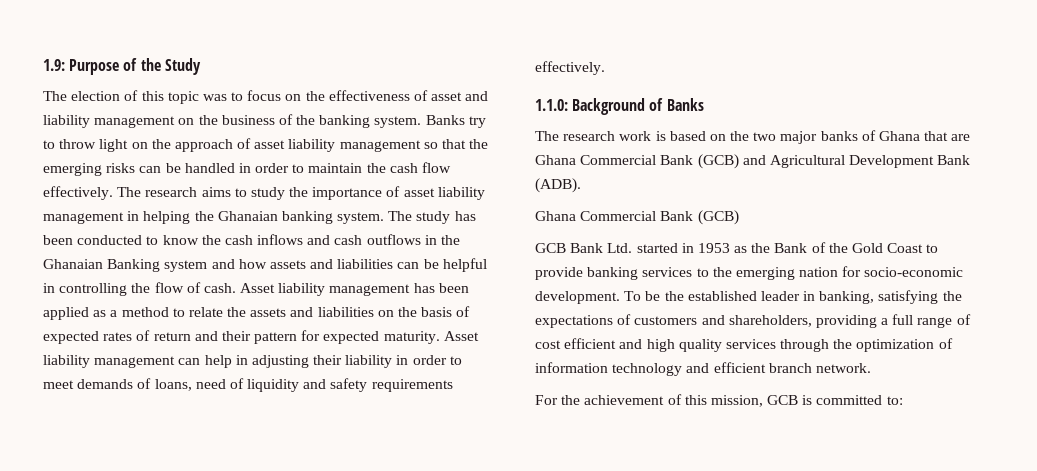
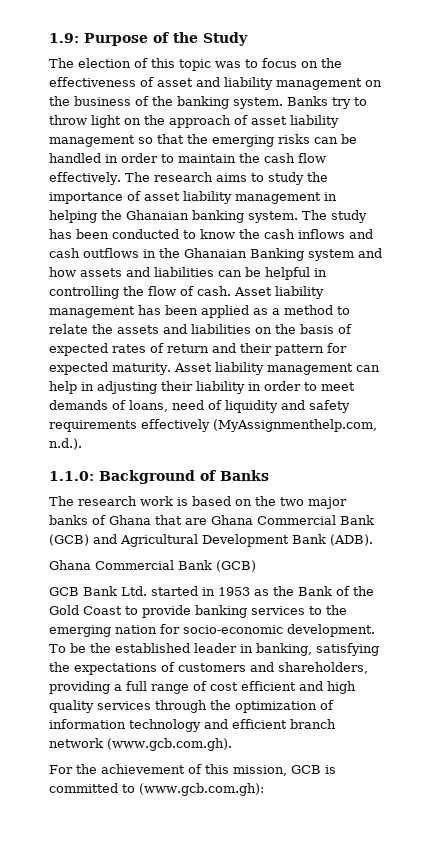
[535,61,605,75] effectively. -> [141,419,377,432] [49,438,82,450] effectively (MyAssignmenthelp.com, n.d.).
[815,363,871,373] network. -> [49,738,232,751] network (www.gcb.com.gh).
[886,396,903,405] to: -> [122,783,264,796] to (www.gcb.com.gh):

